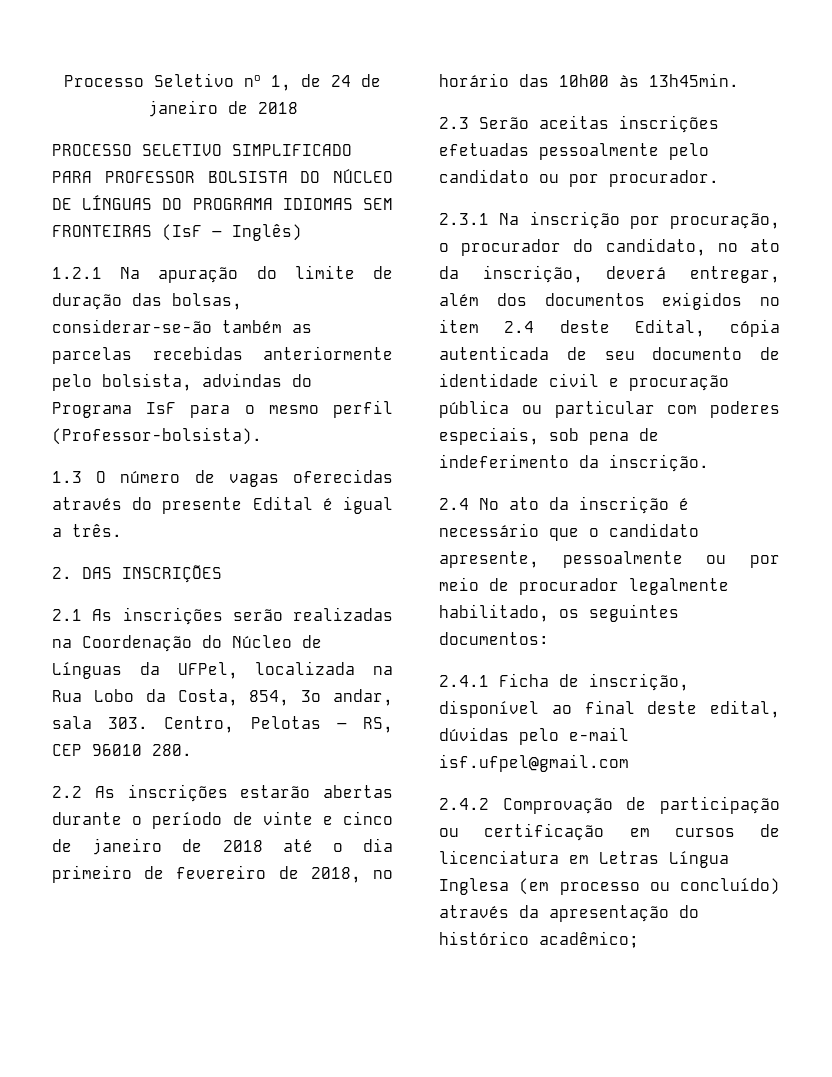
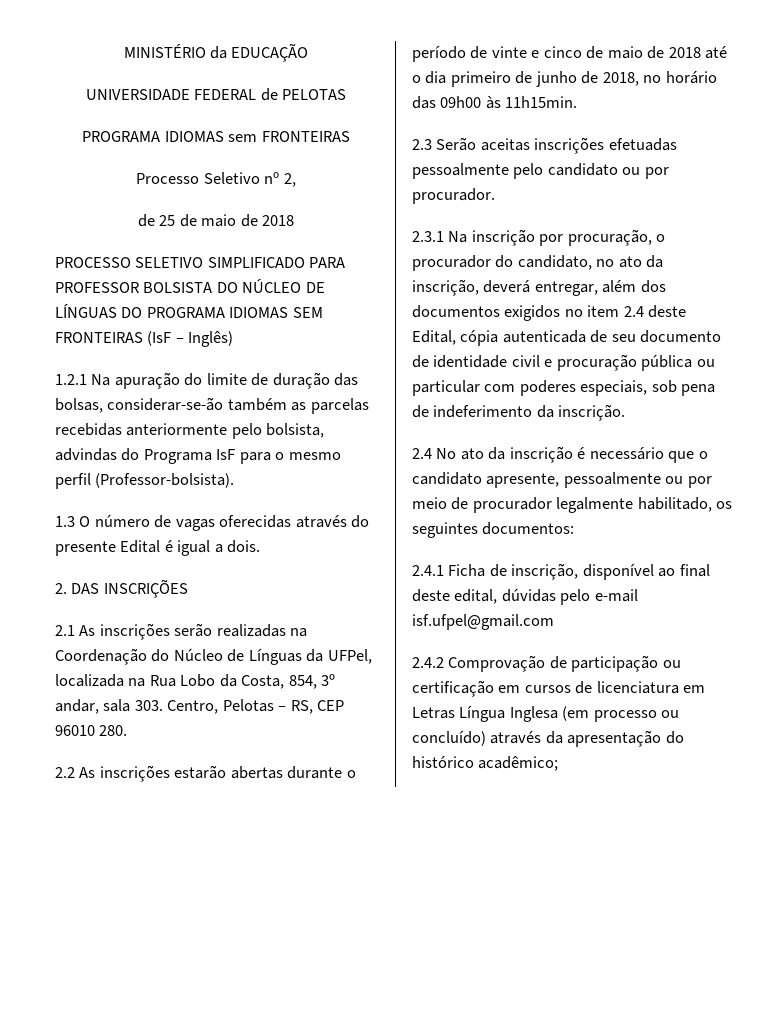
[64,73,381,91] [147,100,218,117] Processo Seletivo no 1, de 24 de janeiro -> [123,43,309,62] [85,88,347,101] [82,131,350,142] [136,172,296,187] [137,214,237,227] MINISTÉRIO da EDUCAÇÃO // UNIVERSIDADE FEDERAL de PELOTAS // PROGRAMA IDIOMAS sem FRONTEIRAS // Processo Seletivo no 2, // de 25 de maio
[72,524,122,537] três. -> [227,540,261,553] dois.
[92,838,163,855] janeiro -> [607,46,643,59] maio
[176,865,267,879] fevereiro -> [535,71,577,87] junho
[559,73,739,87] 10h00 às 13h45min. -> [440,96,578,109] 09h00 às 11h15min.

